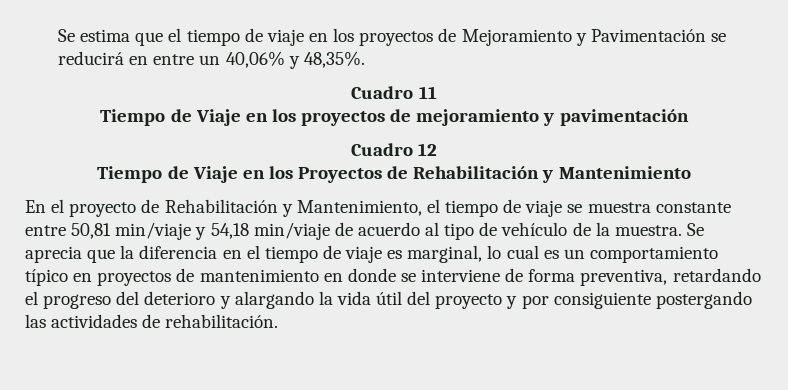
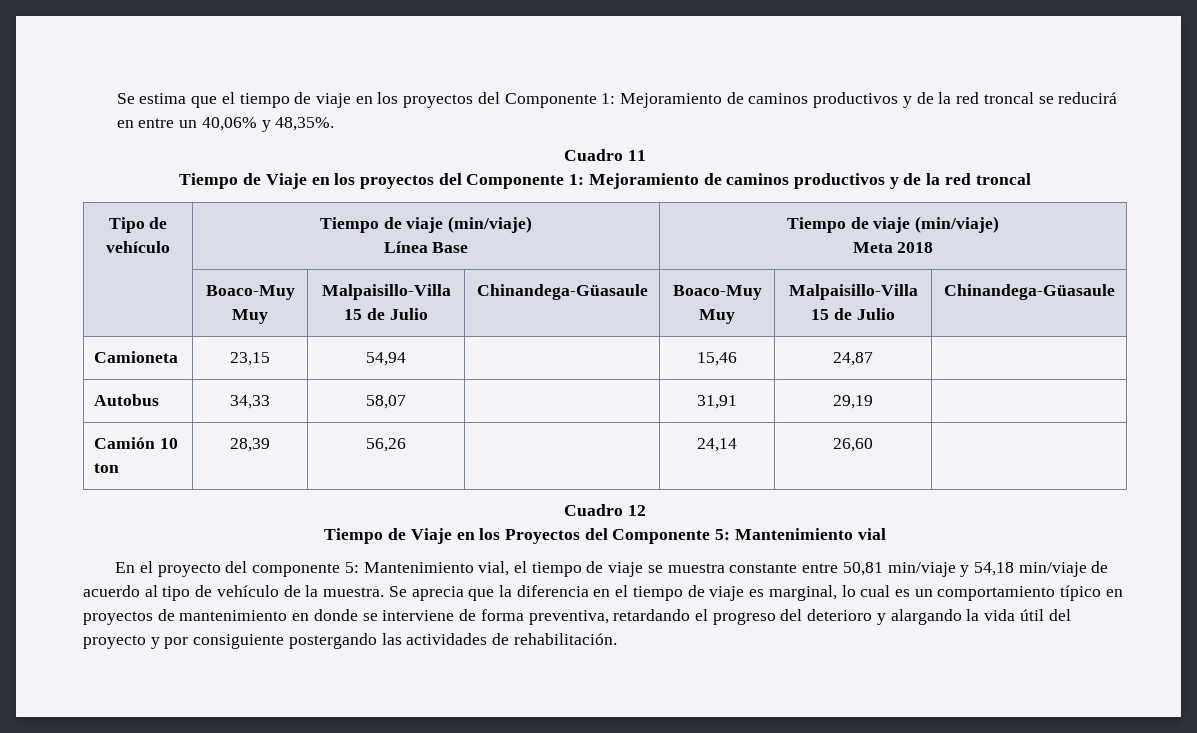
[438,28,706,46] de Mejoramiento y Pavimentación -> [477,92,1034,108] del Componente 1: Mejoramiento de caminos productivos y de la red troncal
[390,109,689,126] de mejoramiento y pavimentación -> [438,173,1031,189] [108,217,168,233] [106,241,170,253] [319,216,533,233] [383,241,469,253] [786,216,1000,233] [852,242,934,253] [205,285,295,300] [232,309,268,324] [321,284,451,300] [344,308,428,320] [476,284,648,300] [672,285,762,300] [699,309,735,324] [788,284,918,300] [811,308,895,320] [943,284,1115,300] [94,351,179,363] [230,352,270,366] [366,352,406,366] [697,352,737,366] [833,352,873,366] [94,394,160,406] [230,395,270,409] [366,395,406,409] [697,395,737,409] [833,395,873,409] [94,437,179,449] [94,463,120,473] [230,438,270,452] [366,438,406,452] [697,438,737,452] [833,438,873,452] del Componente 1: Mejoramiento de caminos productivos y de la red troncal // Tipo de vehículo | Tiempo de viaje (min/viaje) // Línea Base | Tiempo de viaje (min/viaje) // Meta 2018 // | Boaco-Muy Muy | Malpaisillo-Villa 15 de Julio | Chinandega-Güasaule | Boaco-Muy Muy | Malpaisillo-Villa 15 de Julio | Chinandega-Güasaule // Camioneta | 23,15 | 54,94 | | 15,46 | 24,87 | // Autobus | 34,33 | 58,07 | | 31,91 | 29,19 | // Camión 10 ton | 28,39 | 56,26 | | 24,14 | 26,60 |
[387,166,691,183] de Rehabilitación y Mantenimiento -> [584,528,886,544] del Componente 5: Mantenimiento vial
[141,199,422,217] de Rehabilitación y Mantenimiento, -> [225,561,510,577] del componente 5: Mantenimiento vial,

